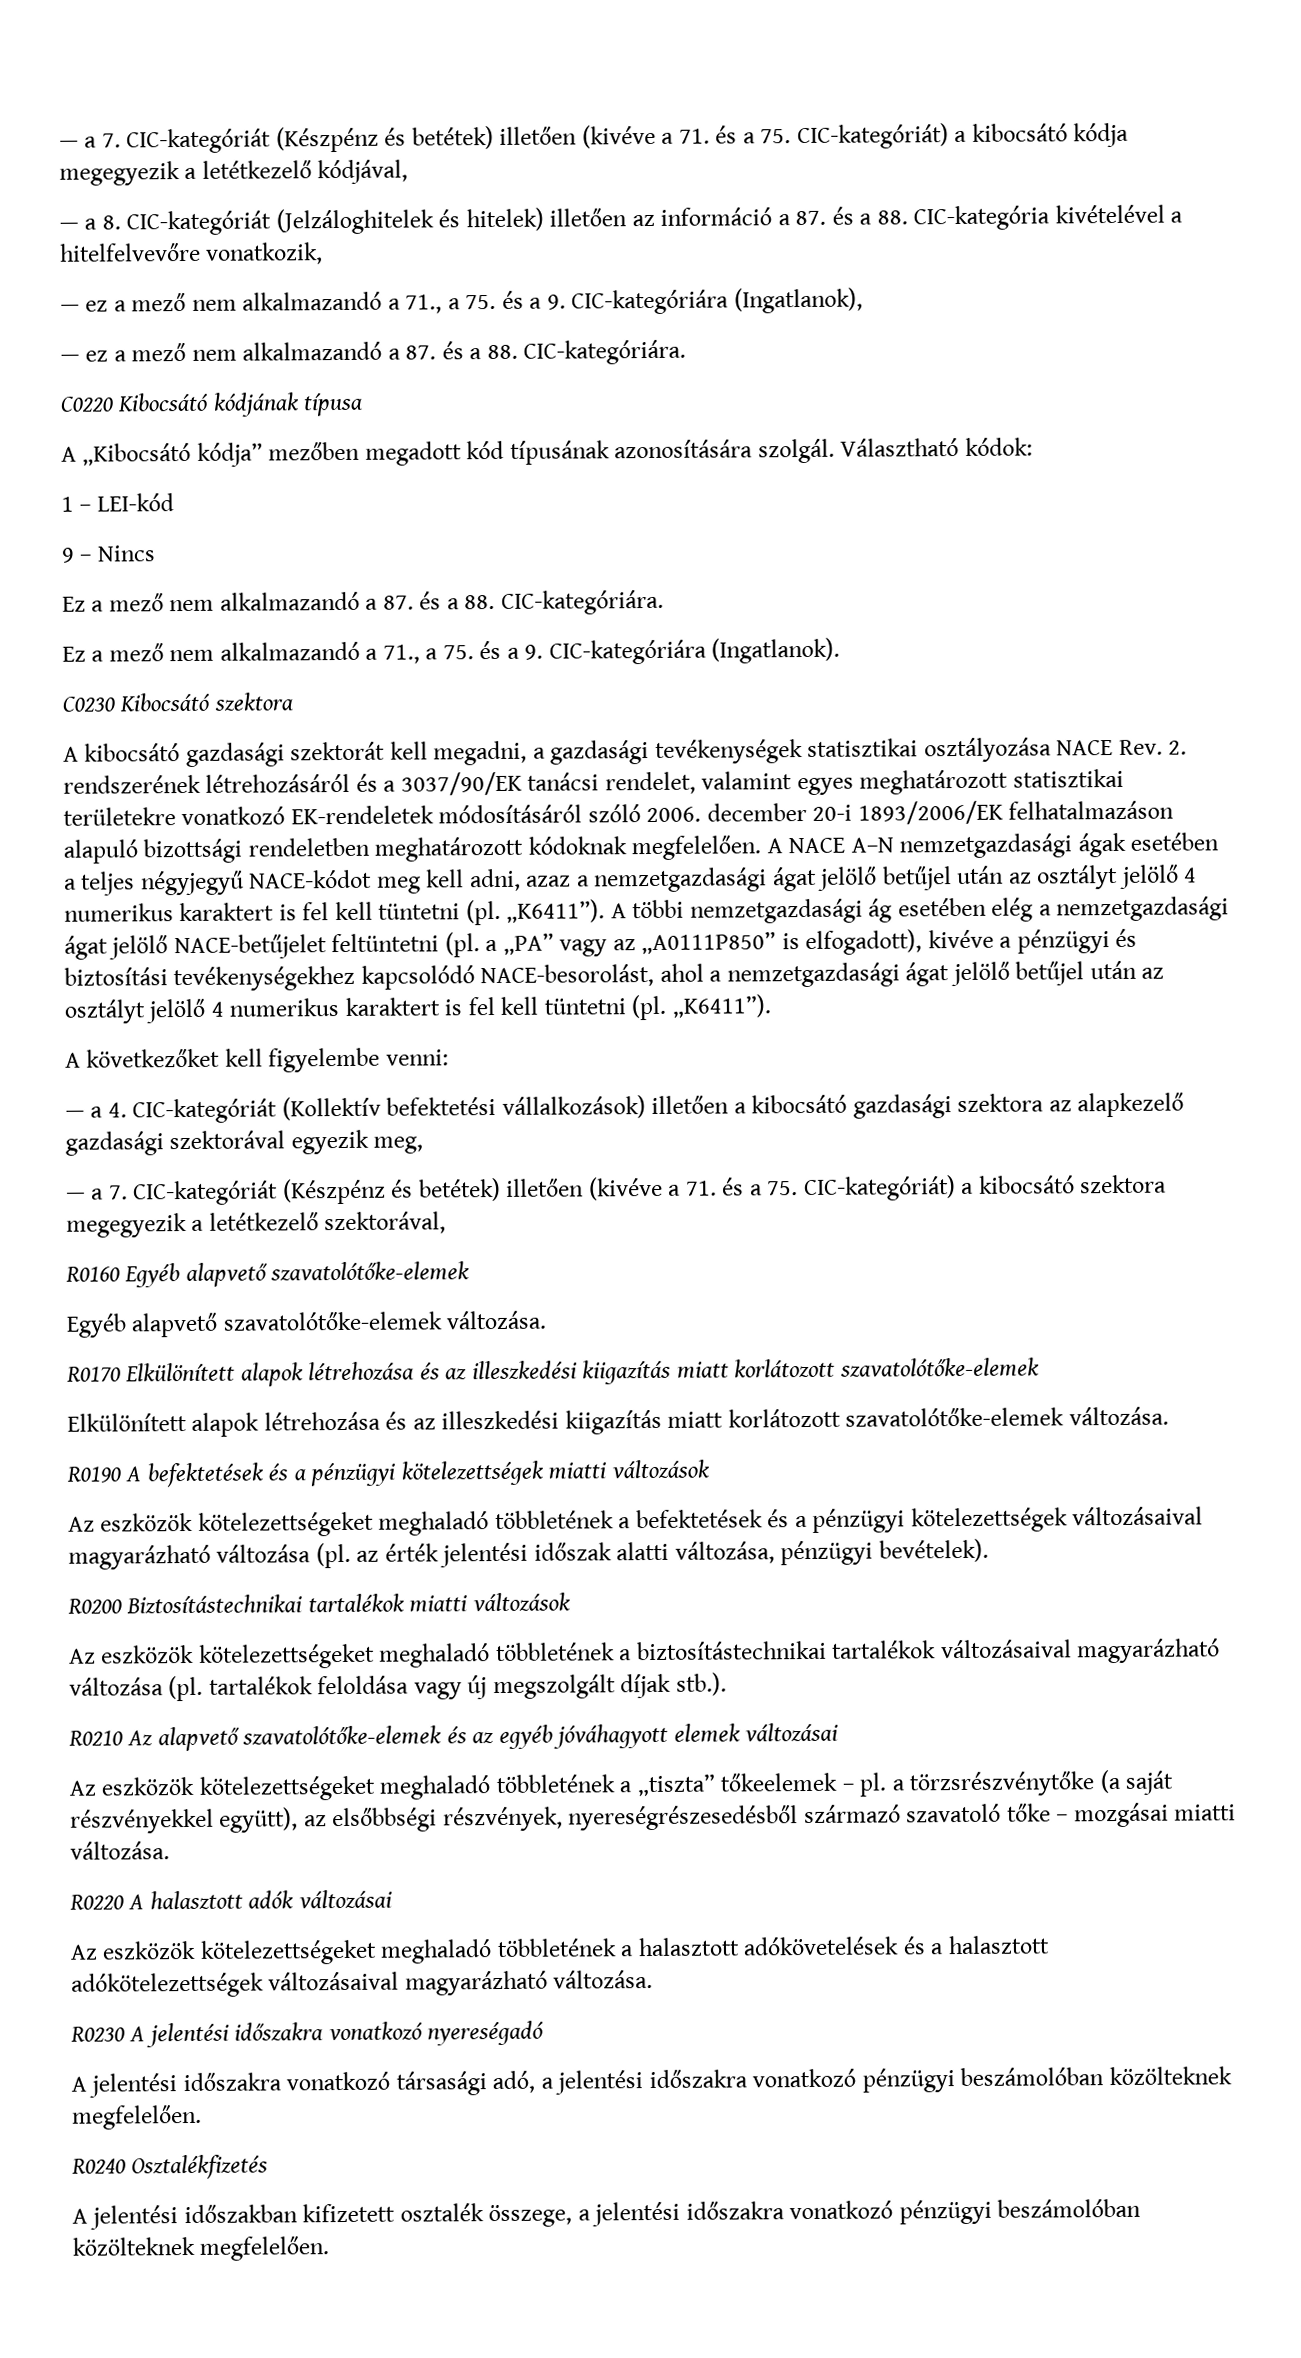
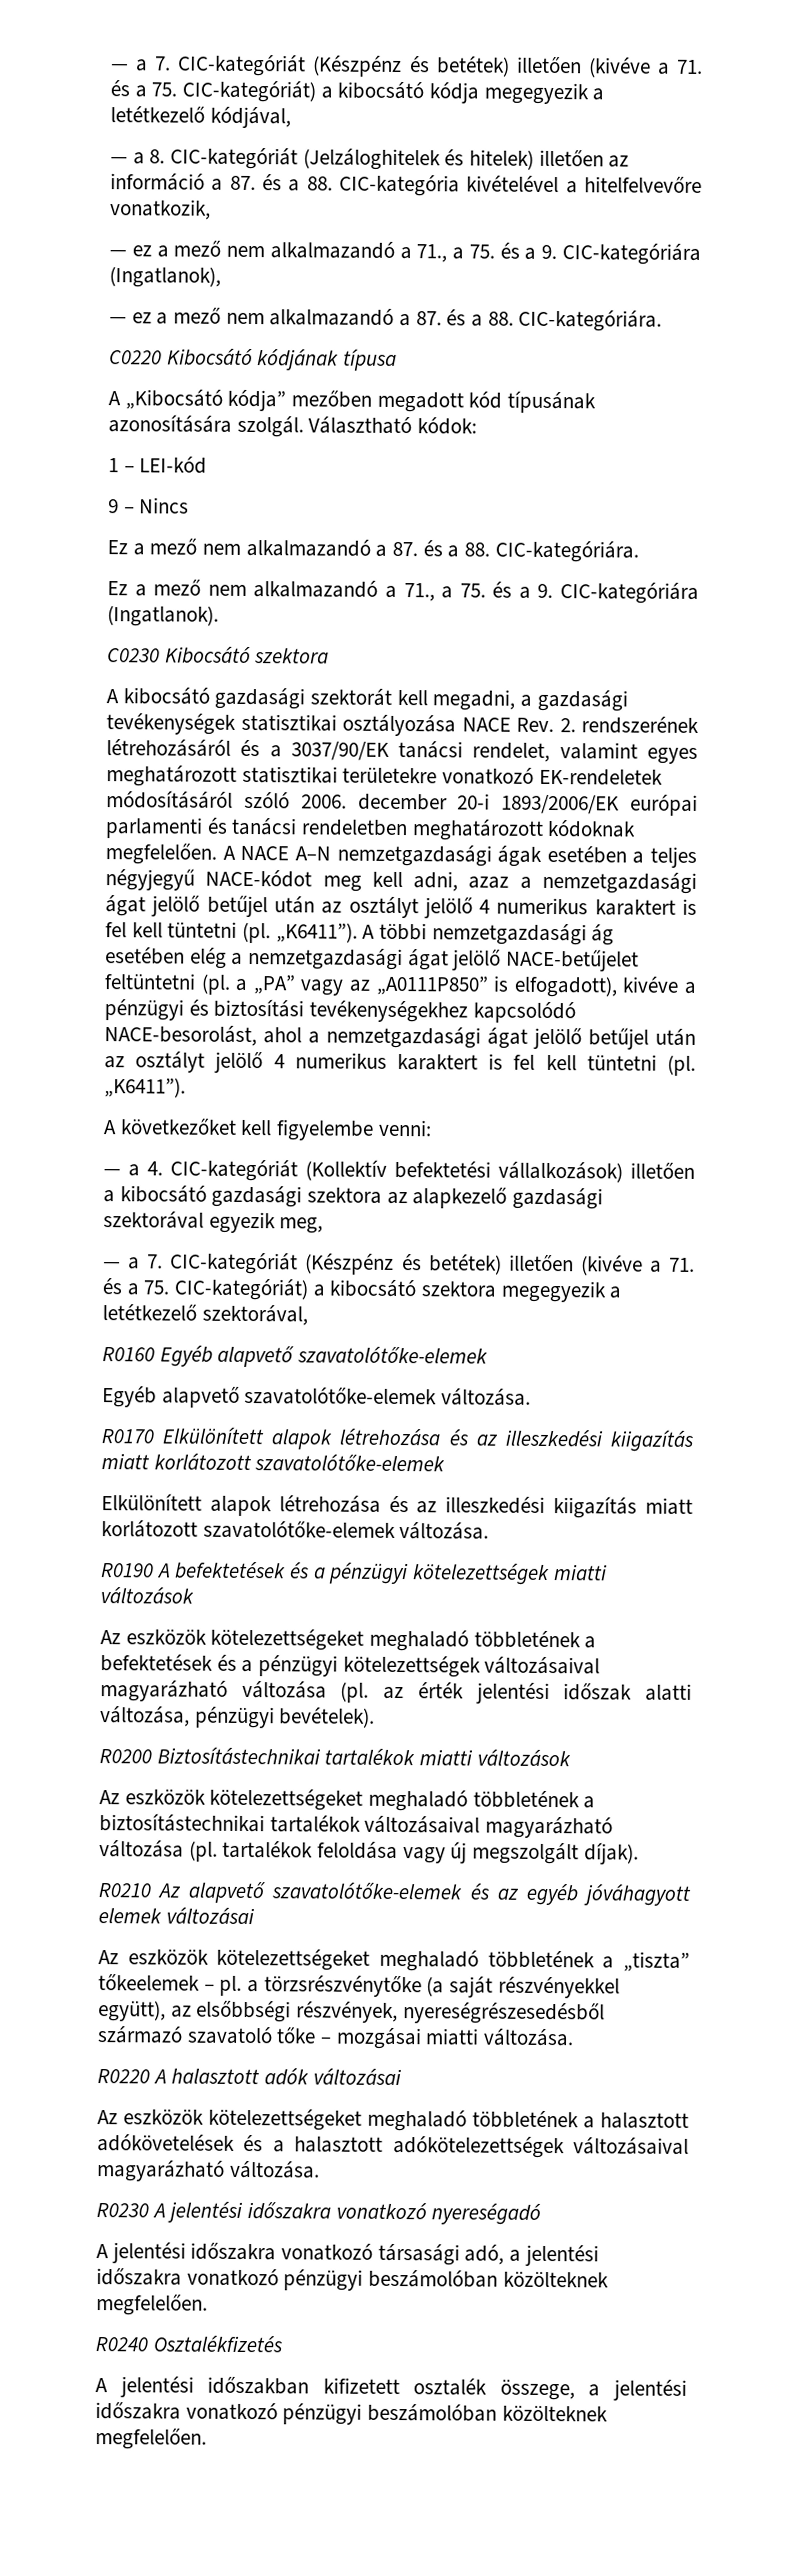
[1008,800,1175,820] [63,838,243,864] felhatalmazáson alapuló bizottsági -> [630,794,698,816] [105,817,298,839] európai parlamenti és tanácsi
[620,1672,727,1699] díjak stb.). -> [583,1842,639,1865] díjak).

